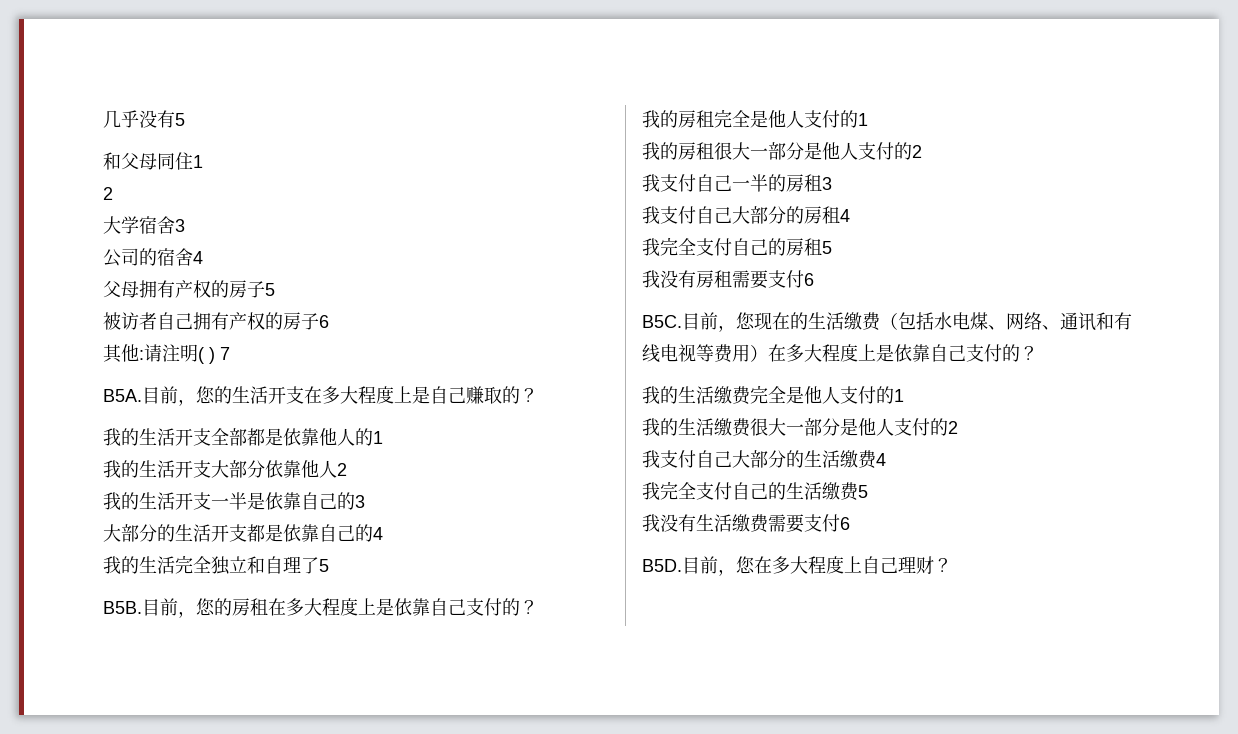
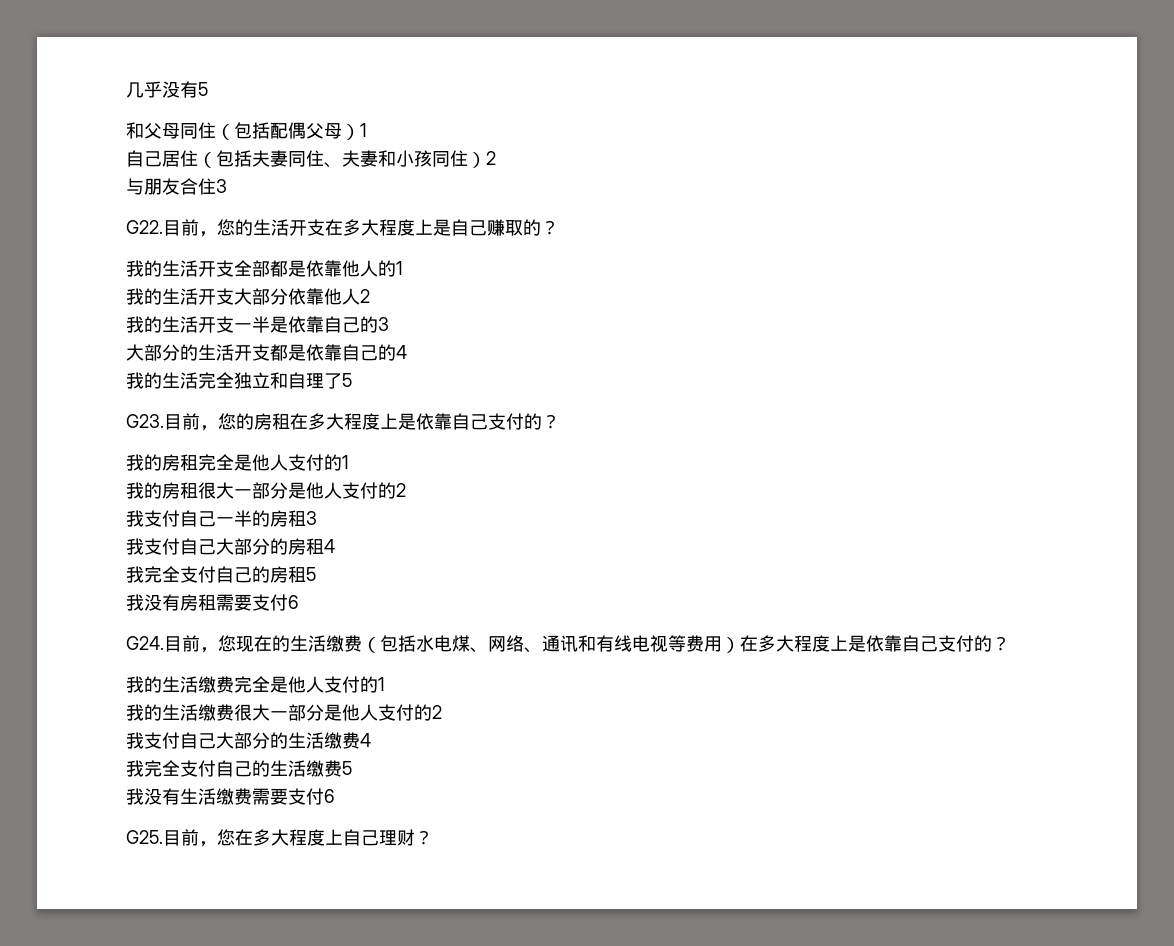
[193,155,203,168] [103,187,113,200] [103,216,185,234] [103,248,203,267] [103,280,275,298] [103,312,329,330] [103,344,230,364] [103,389,142,402] 1 // 2 // 大学宿舍3 // 公司的宿舍4 // 父母拥有产权的房子5 // 被访者自己拥有产权的房子6 // 其他:请注明( ) 7 // B5A. -> [216,122,367,140] [126,150,496,168] [126,178,227,195] [126,220,163,234] （包括配偶父母）1 // 自己居住（包括夫妻同住、夫妻和小孩同住）2 // 与朋友合住3 // G22.
[103,601,142,614] B5B. -> [126,414,164,428] G23.
[642,315,682,328] B5C. -> [126,636,164,650] G24.
[642,559,682,572] B5D. -> [126,830,163,844] G25.

